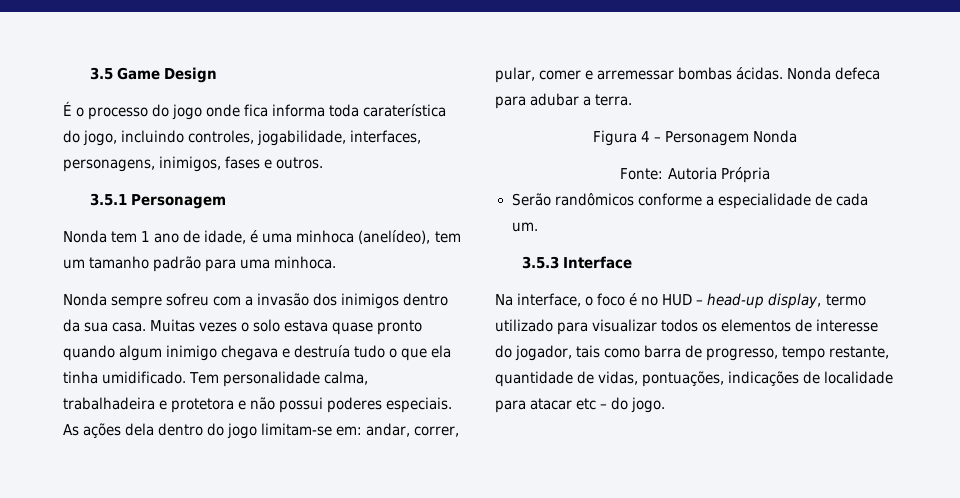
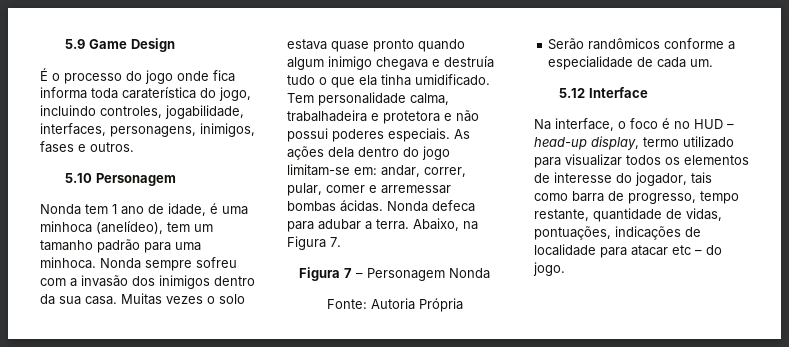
[90,67,114,80] 3.5 -> [64,39,85,49] 5.9
[90,193,128,206] 3.5.1 -> [64,173,92,183] 5.10
(337, 262) // -> (96, 263) none
[592,130,650,146] // Figura 4 -> [413,218,478,231] [287,236,341,250] [299,267,352,281] Abaixo, na Figura 7. // Figura 7
[522,256,560,269] 3.5.3 -> [558,88,585,98] 5.12

